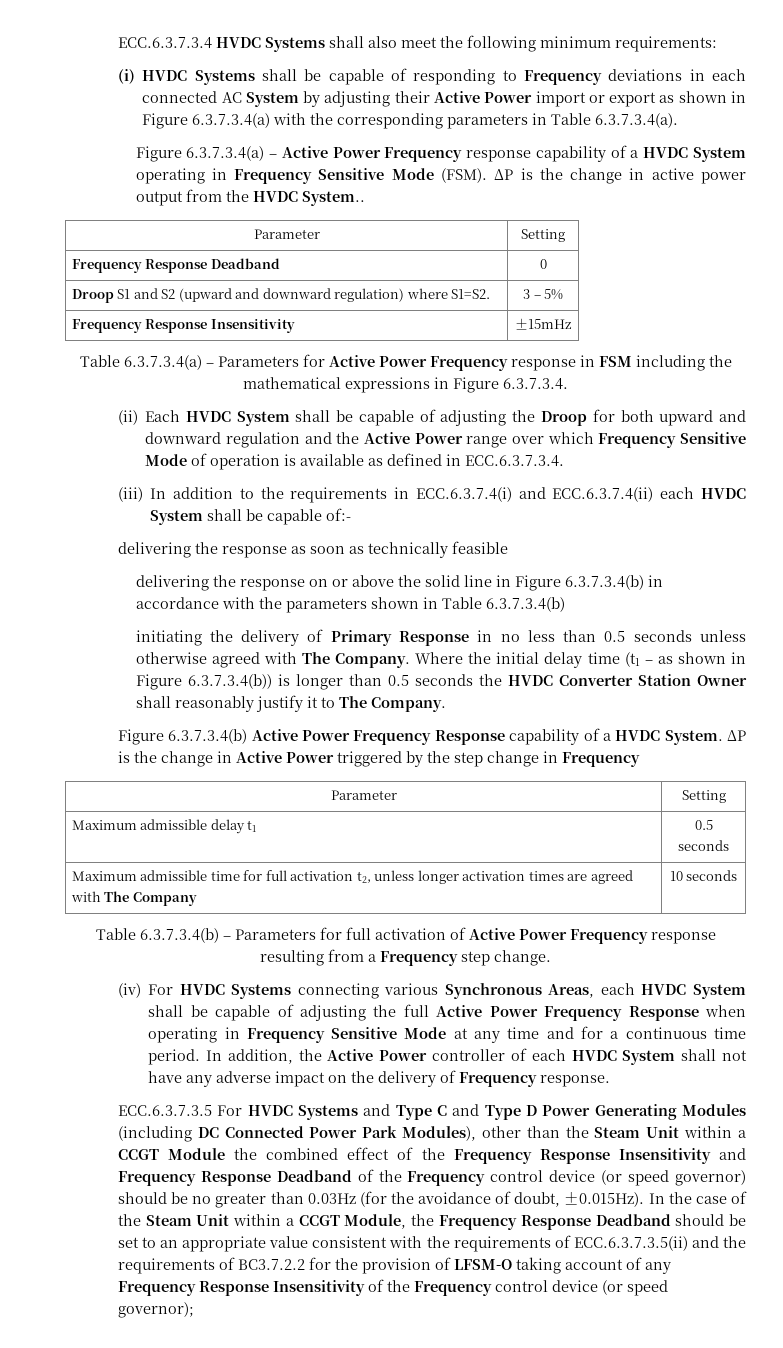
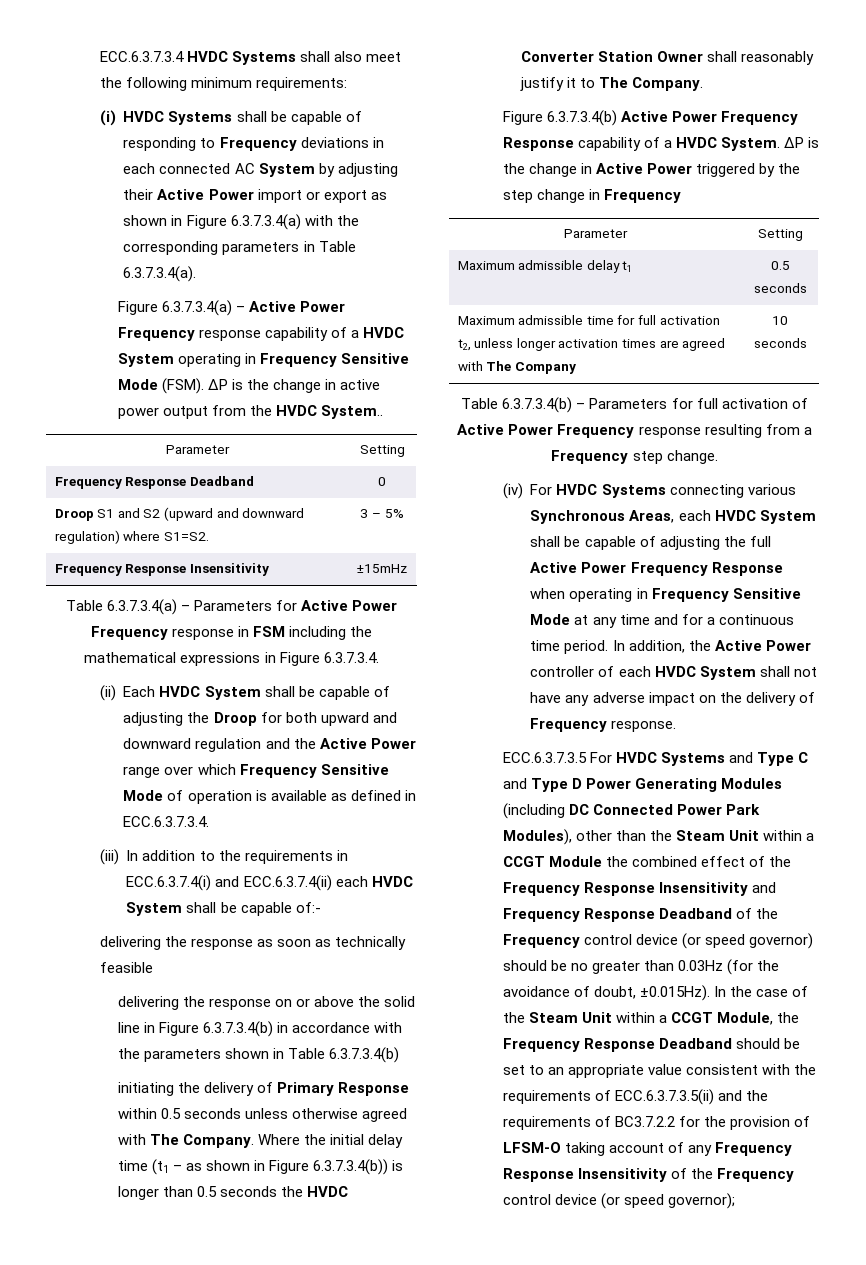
[477,630,597,642] in no less than -> [117,1108,157,1119] within

